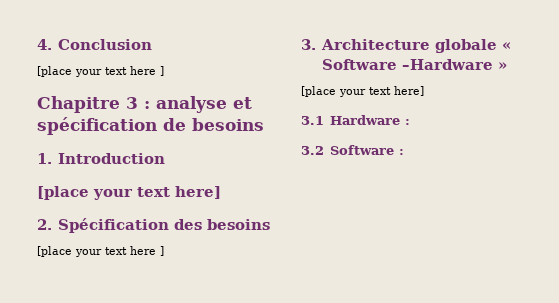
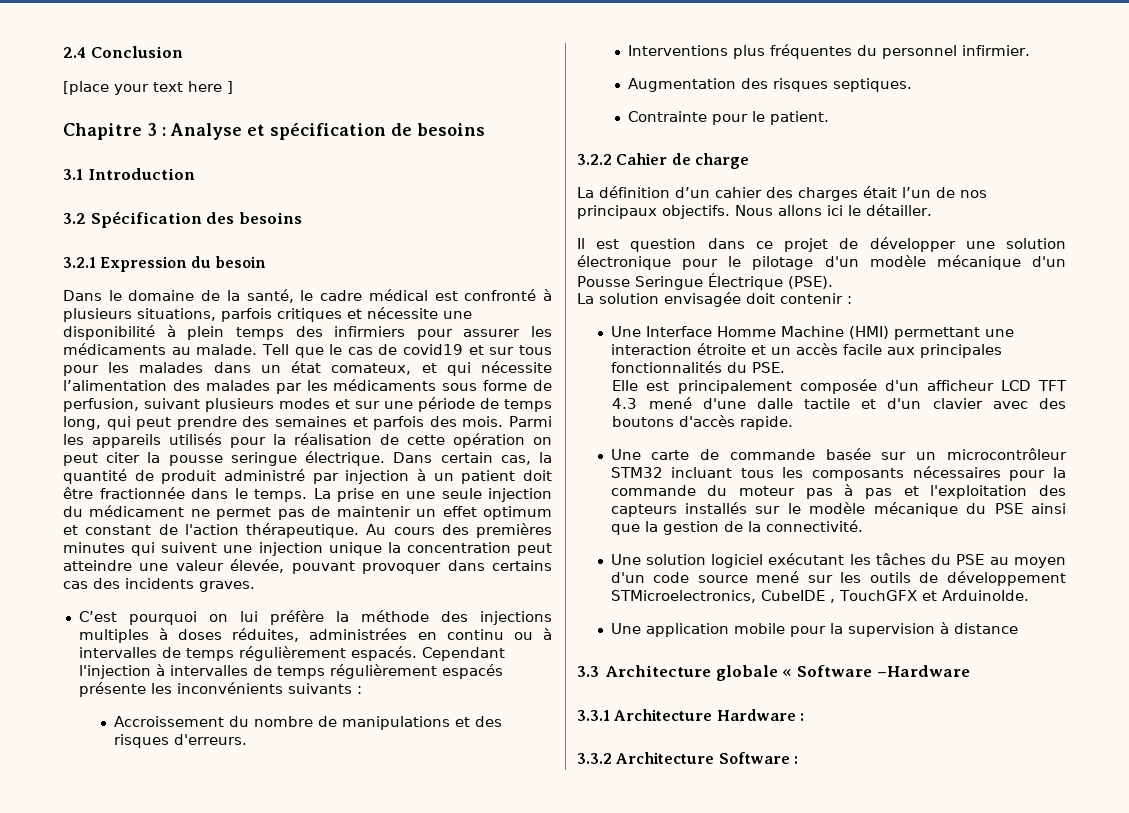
[37,39,52,50] 4. -> [63,47,86,58] 2.4
[156,96,227,113] analyse -> [170,123,242,140] Analyse
[37,153,52,164] 1. -> [63,169,83,180] 3.1
[37,186,221,200] [37,218,270,233] [37,246,164,257] [301,39,316,50] [place your text here] // 2. Spécification des besoins // [place your text here ] // 3. -> [63,211,302,228] [63,256,266,272] [63,289,552,303] [63,307,472,322] [63,325,552,340] [63,343,552,358] [63,361,552,376] [63,379,552,394] [63,397,552,412] [63,416,553,430] [63,433,552,448] [63,451,552,466] [63,469,552,484] [63,487,552,502] [63,505,553,520] [63,523,552,538] [63,542,552,556] [63,559,552,574] [63,578,255,592] [78,610,553,625] [78,628,553,643] [78,646,505,661] [78,664,503,679] [78,682,362,697] [114,716,503,730] [114,734,248,748] [628,44,1031,59] [628,78,913,92] [628,111,830,125] [577,153,749,169] [577,186,987,201] [577,204,932,219] [577,237,1066,252] [577,255,1066,270] [577,273,833,290] [577,292,852,307] [610,326,1014,340] [610,343,1002,358] [610,361,785,373] [612,379,1067,394] [612,397,1066,409] [612,415,794,430] [610,448,1067,460] [610,466,1066,481] [610,484,1066,499] [610,502,1066,517] [610,520,863,535] [610,553,1066,568] [610,571,1066,586] [610,590,1029,603] [610,622,1018,637] [577,666,599,677] 3.2 Spécification des besoins // 3.2.1 Expression du besoin // Dans le domaine de la santé, le cadre médical est confronté à plusieurs situations, parfois critiques et nécessite une disponibilité à plein temps des infirmiers pour assurer les médicaments au malade. Tell que le cas de covid19 et sur tous pour les malades dans un état comateux, et qui nécessite l’alimentation des malades par les médicaments sous forme de perfusion, suivant plusieurs modes et sur une période de temps long, qui peut prendre des semaines et parfois des mois. Parmi les appareils utilisés pour la réalisation de cette opération on peut citer la pousse seringue électrique. Dans certain cas, la quantité de produit administré par injection à un patient doit être fractionnée dans le temps. La prise en une seule injection du médicament ne permet pas de maintenir un effet optimum et constant de l'action thérapeutique. Au cours des premières minutes qui suivent une injection unique la concentration peut atteindre une valeur élevée, pouvant provoquer dans certains cas des incidents graves. // C’est pourquoi on lui préfère la méthode des injections multiples à doses réduites, administrées en continu ou à intervalles de temps régulièrement espacés. Cependant l'injection à intervalles de temps régulièrement espacés présente les inconvénients suivants : // Accroissement du nombre de manipulations et des risques d'erreurs. // Interventions plus fréquentes du personnel infirmier. // Augmentation des risques septiques. // Contrainte pour le patient. // 3.2.2 Cahier de charge // La définition d’un cahier des charges était l’un de nos principaux objectifs. Nous allons ici le détailler. // Il est question dans ce projet de développer une solution électronique pour le pilotage d'un modèle mécanique d'un Pousse Seringue Électrique (PSE). // La solution envisagée doit contenir : // Une Interface Homme Machine (HMI) permettant une interaction étroite et un accès facile aux principales fonctionnalités du PSE. // Elle est principalement composée d'un afficheur LCD TFT 4.3 mené d'une dalle tactile et d'un clavier avec des boutons d'accès rapide. // Une carte de commande basée sur un microcontrôleur STM32 incluant tous les composants nécessaires pour la commande du moteur pas à pas et l'exploitation des capteurs installés sur le modèle mécanique du PSE ainsi que la gestion de la connectivité. // Une solution logiciel exécutant les tâches du PSE au moyen d'un code source mené sur les outils de développement STMicroelectronics, CubeIDE , TouchGFX et ArduinoIde. // Une application mobile pour la supervision à distance // 3.3
[497,62,507,70] [301,86,424,97] [301,116,324,125] » // [place your text here] // 3.1 -> [577,709,713,721] // 3.3.1 Architecture
[301,146,324,155] 3.2 -> [577,752,715,764] 3.3.2 Architecture

